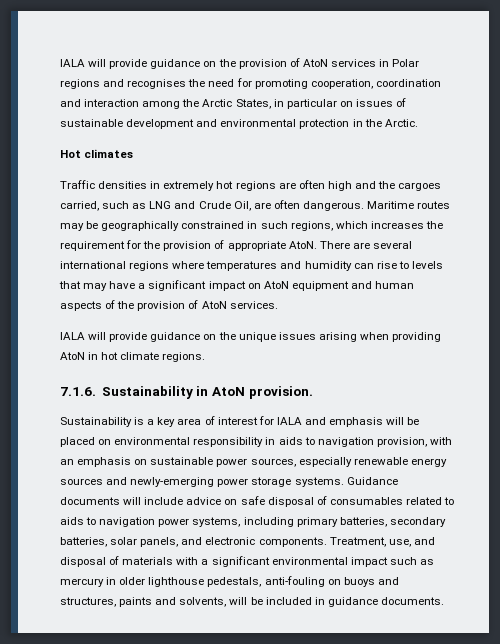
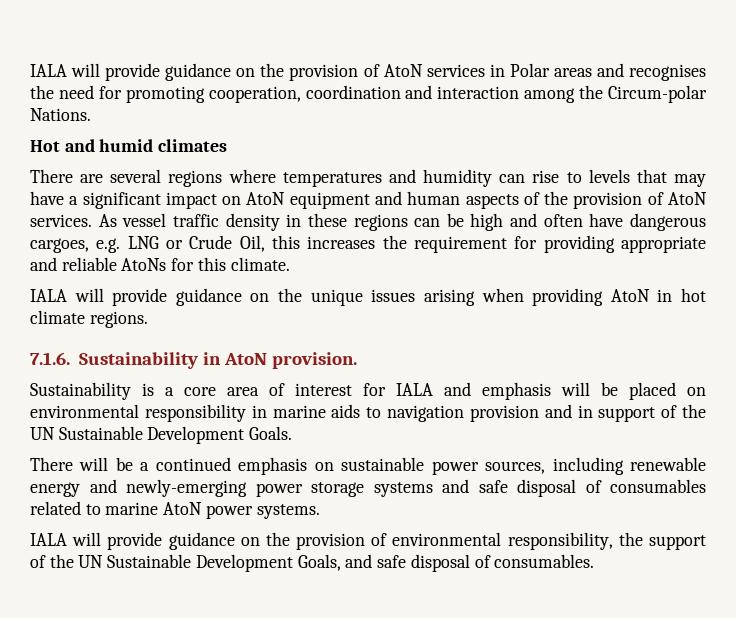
[60,79,100,89] regions -> [553,68,592,77] areas
[202,98,407,109] [60,119,418,129] Arctic States, in particular on issues of sustainable development and environmental protection in the Arctic. -> [607,85,707,103] [30,108,91,121] Circum-polar Nations.
(81, 154) none -> [64,139,154,152] and humid
[60,180,442,191] [60,200,451,211] [60,221,443,231] [60,240,317,251] Traffic densities in extremely hot regions are often high and the cargoes carried, such as LNG and Crude Oil, are often dangerous. Maritime routes may be geographically constrained in such regions, which increases the requirement for the provision of appropriate AtoN. -> (228, 145) none
[60,261,126,269] international -> (162, 176) none
(278, 305) none -> [98,213,707,231] [30,235,706,253] [30,257,290,271] As vessel traffic density in these regions can be high and often have dangerous cargoes, e.g. LNG or Crude Oil, this increases the requirement for providing appropriate and reliable AtoNs for this climate.
[157,417,176,427] key -> [184,387,216,396] core
[278,437,452,447] [60,459,74,465] aids to navigation provision, with an -> [272,404,707,422] [30,426,293,444] [30,457,231,471] marine aids to navigation provision and in support of the UN Sustainable Development Goals. // There will be a continued
[298,457,352,467] especially -> [552,457,624,475] including
[60,478,103,485] sources -> (80, 489) none
[294,477,398,487] [60,497,238,505] systems. Guidance documents will include advice on -> [373,479,469,497] systems and
[60,517,446,527] [60,537,435,547] [60,556,434,567] [60,576,399,587] [60,597,444,607] aids to navigation power systems, including primary batteries, secondary batteries, solar panels, and electronic components. Treatment, use, and disposal of materials with a significant environmental impact such as mercury in older lighthouse pedestals, anti-fouling on buoys and structures, paints and solvents, will be included in guidance documents. -> [105,502,320,519] [30,532,706,550] [30,554,595,572] marine AtoN power systems. // IALA will provide guidance on the provision of environmental responsibility, the support of the UN Sustainable Development Goals, and safe disposal of consumables.

